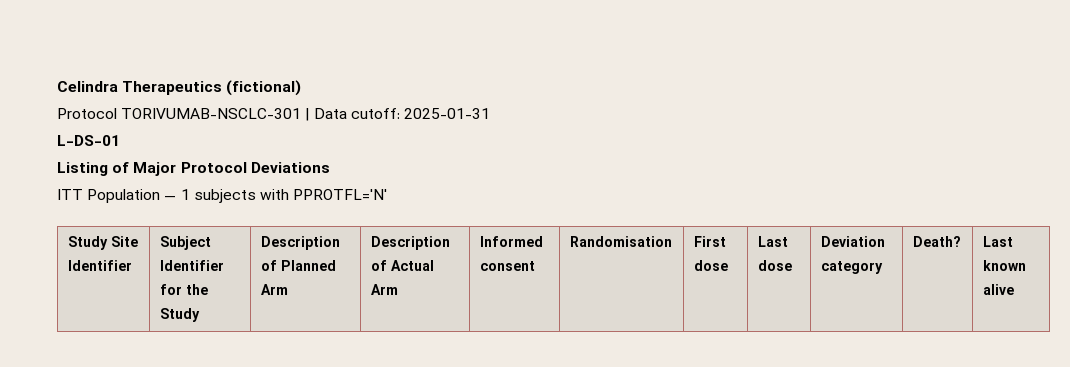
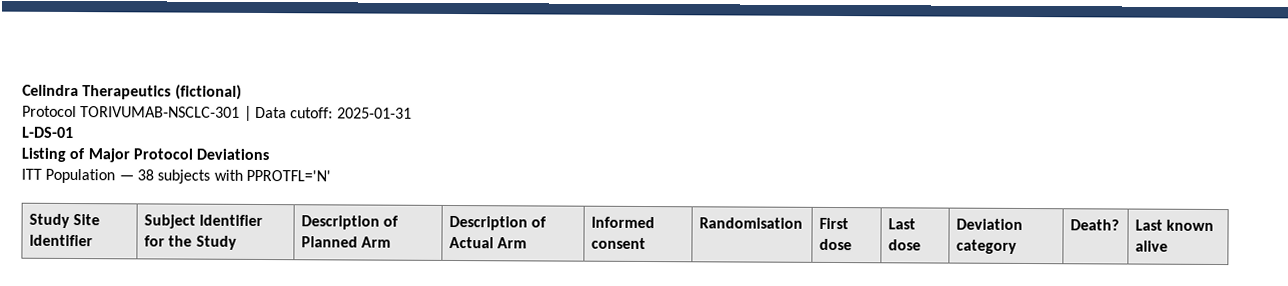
[180,189,190,200] 1 -> [136,169,154,181] 38

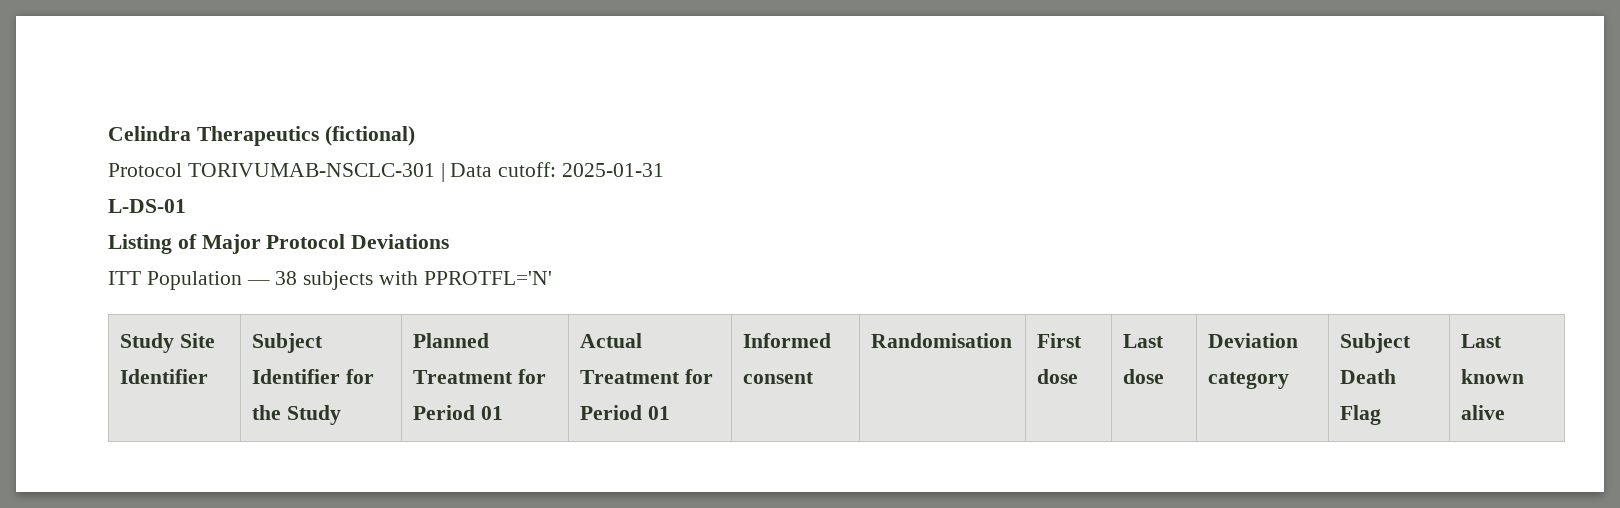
[301,215,400,230] [301,236,392,248] [449,215,548,231] [449,236,528,249] Description of Planned Arm | Description of Actual Arm -> [412,333,489,348] [412,369,546,384] [412,405,503,420] [579,333,642,348] [579,369,713,384] [579,405,670,420] Planned Treatment for Period 01 | Actual Treatment for Period 01
[1070,219,1120,231] Death? -> [1339,333,1411,353] [1339,369,1396,384] [1339,405,1381,425] Subject Death Flag

